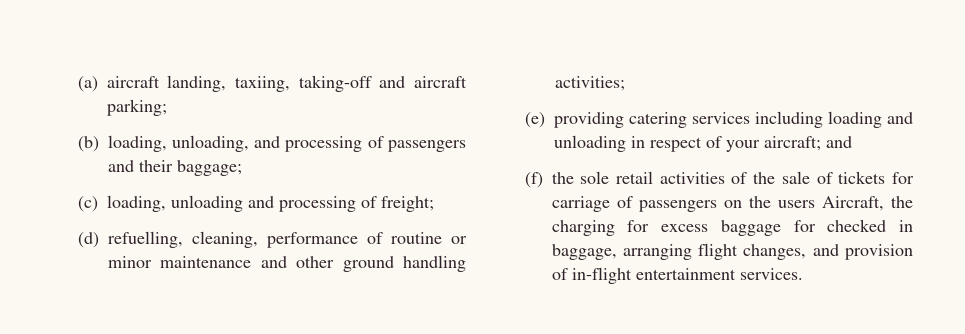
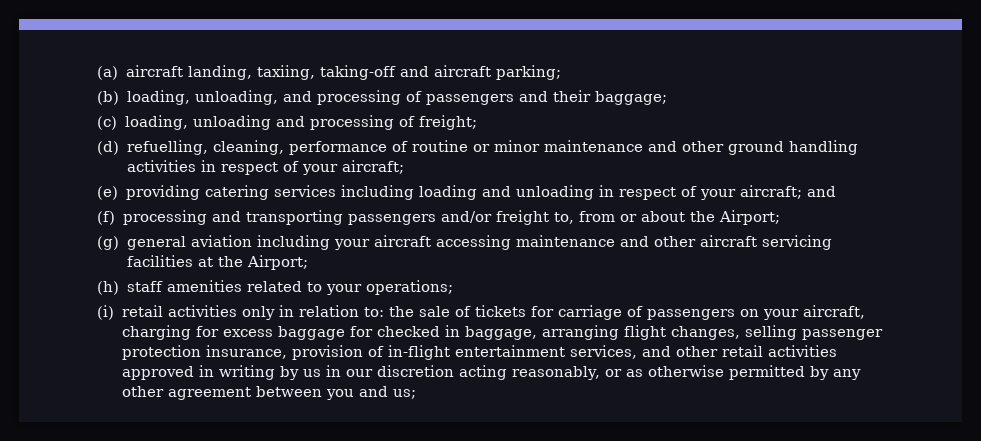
[554,76,625,91] activities; -> [126,160,404,175] activities in respect of your aircraft;
[551,171,748,184] the sole retail activities of -> [122,210,780,225] [97,235,832,250] [126,255,308,270] [97,280,453,295] [97,305,384,320] processing and transporting passengers and/or freight to, from or about the Airport; // (g) general aviation including your aircraft accessing maintenance and other aircraft servicing facilities at the Airport; // (h) staff amenities related to your operations; // (i) retail activities only in relation to:
[748,196,913,211] the users Aircraft, the -> [762,305,865,320] your aircraft,
[812,244,913,260] [551,267,803,284] and provision of in-flight entertainment services. -> [744,325,883,340] [121,345,837,360] [121,365,862,380] [121,386,416,400] selling passenger protection insurance, provision of in-flight entertainment services, and other retail activities approved in writing by us in our discretion acting reasonably, or as otherwise permitted by any other agreement between you and us;

